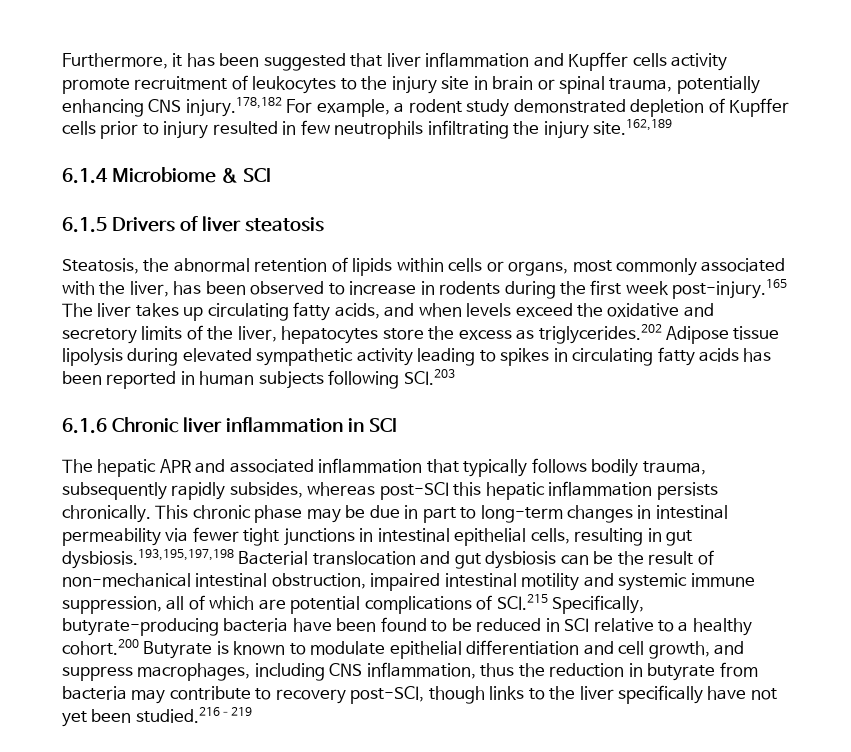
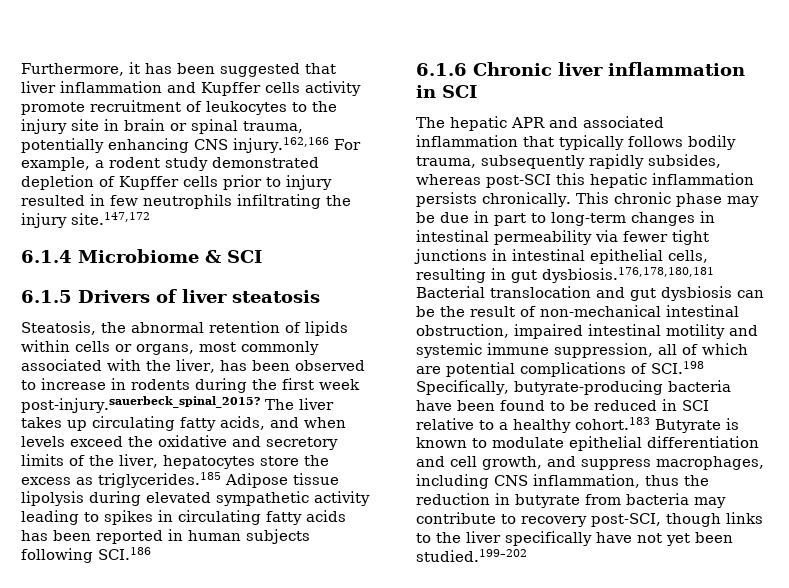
[185,97,282,117] injury.178,182 -> [233,137,329,153] injury.162,166
[593,119,673,135] site.162,189 -> [71,212,150,225] site.147,172
[672,279,788,299] post-injury.165 -> [21,396,260,413] post-injury.sauerbeck_spinal_2015?
[538,324,662,344] triglycerides.202 -> [98,472,221,488] triglycerides.185
[403,369,455,385] SCI.203 -> [98,547,151,560] SCI.186
[62,549,234,569] dysbiosis.193,195,197,198 -> [542,267,714,283] dysbiosis.176,178,180,181
[496,594,548,610] SCI.215 -> [651,361,704,374] SCI.198
[62,639,139,655] cohort.200 -> [575,417,650,430] cohort.183
[135,707,252,723] studied.216–219 -> [416,549,527,562] studied.199–202

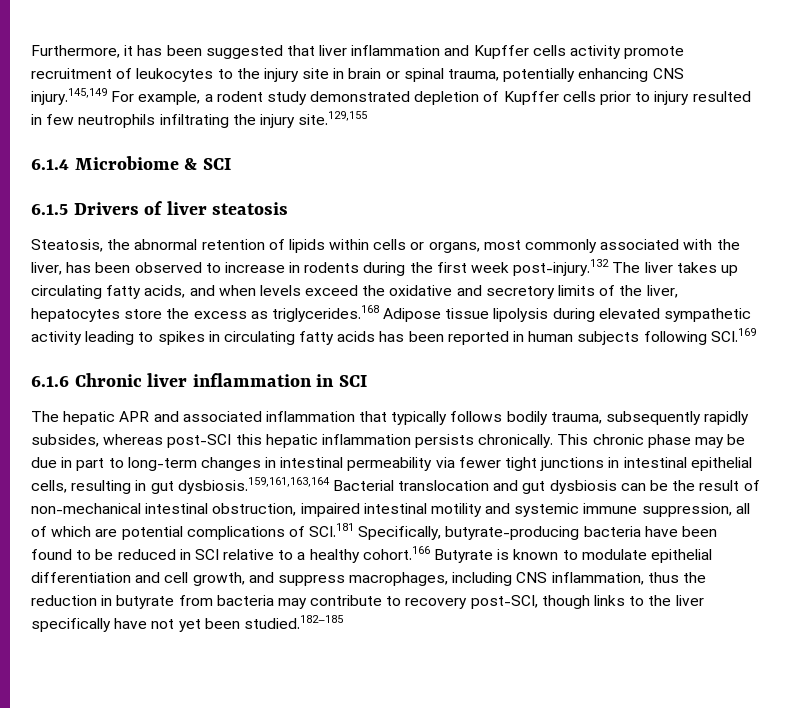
[233,137,329,153] injury.162,166 -> [31,88,107,105] injury.145,149
[71,212,150,225] site.147,172 -> [298,111,368,125] site.129,155
[21,396,260,413] post-injury.sauerbeck_spinal_2015? -> [513,259,610,276] post-injury.132
[98,472,221,488] triglycerides.185 -> [271,305,379,322] triglycerides.168
[98,547,151,560] SCI.186 -> [710,328,756,342] SCI.169
[542,267,714,283] dysbiosis.176,178,180,181 -> [177,477,330,494] dysbiosis.159,161,163,164
[651,361,704,374] SCI.198 -> [309,523,355,537] SCI.181
[575,417,650,430] cohort.183 -> [362,546,430,560] cohort.166
[416,549,527,562] studied.199–202 -> [243,615,343,629] studied.182–185

